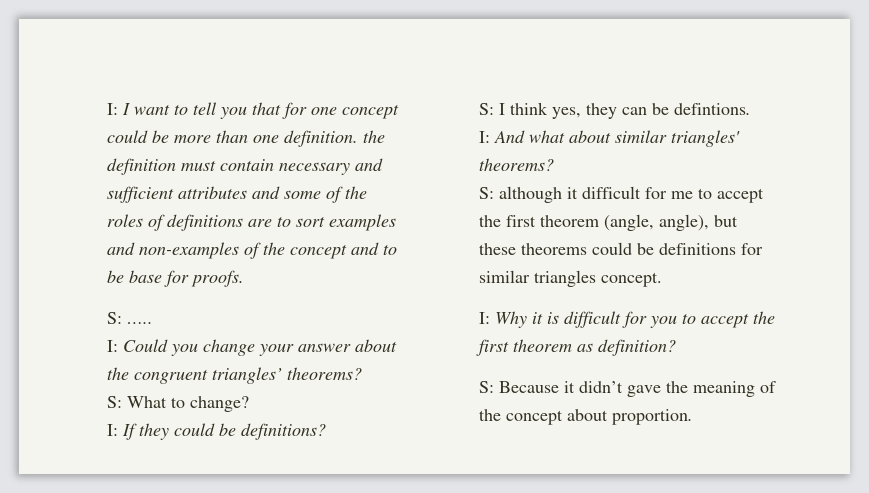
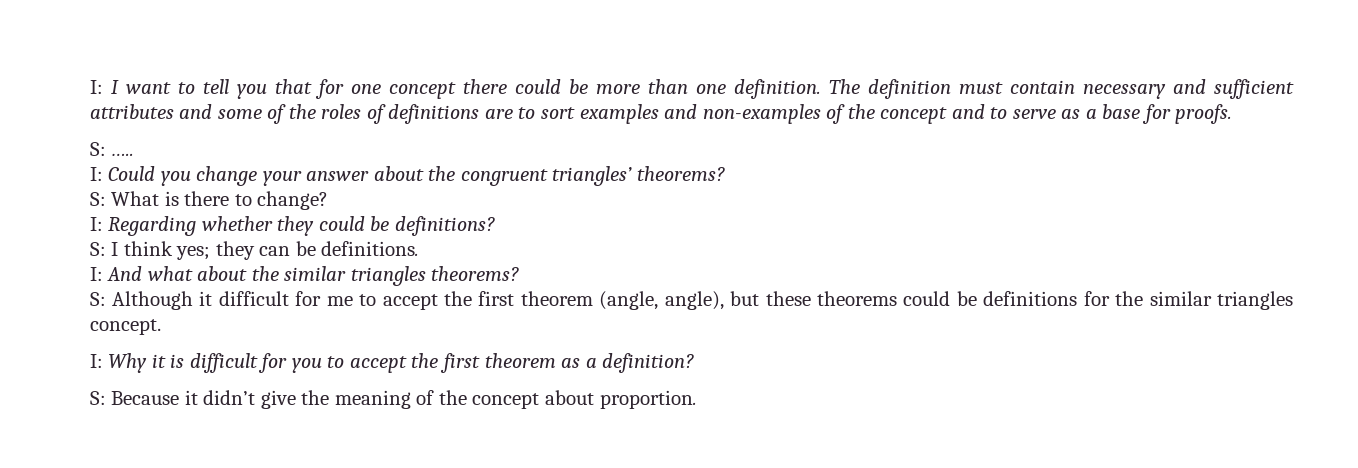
(399, 111) none -> [462,79,507,94] there
[362,130,385,143] the -> [828,79,860,94] The
[106,270,124,283] be -> [1012,109,1097,119] serve as a
(167, 402) none -> [164,191,230,206] is there
[121,423,137,440] If -> [108,216,273,236] Regarding whether
[551,107,581,119] yes, -> [176,246,211,260] yes;
[673,103,751,115] defintions. -> [321,241,420,256] definitions.
[614,130,740,147] [478,158,554,171] [478,186,562,203] similar triangles' theorems? // S: although -> [251,266,520,286] [89,291,194,310] the similar triangles theorems? // S: Although
(763, 249) none -> [1115,291,1144,306] the
(593, 347) none -> [585,358,597,368] a
[626,385,661,397] gave -> [260,390,296,409] give

